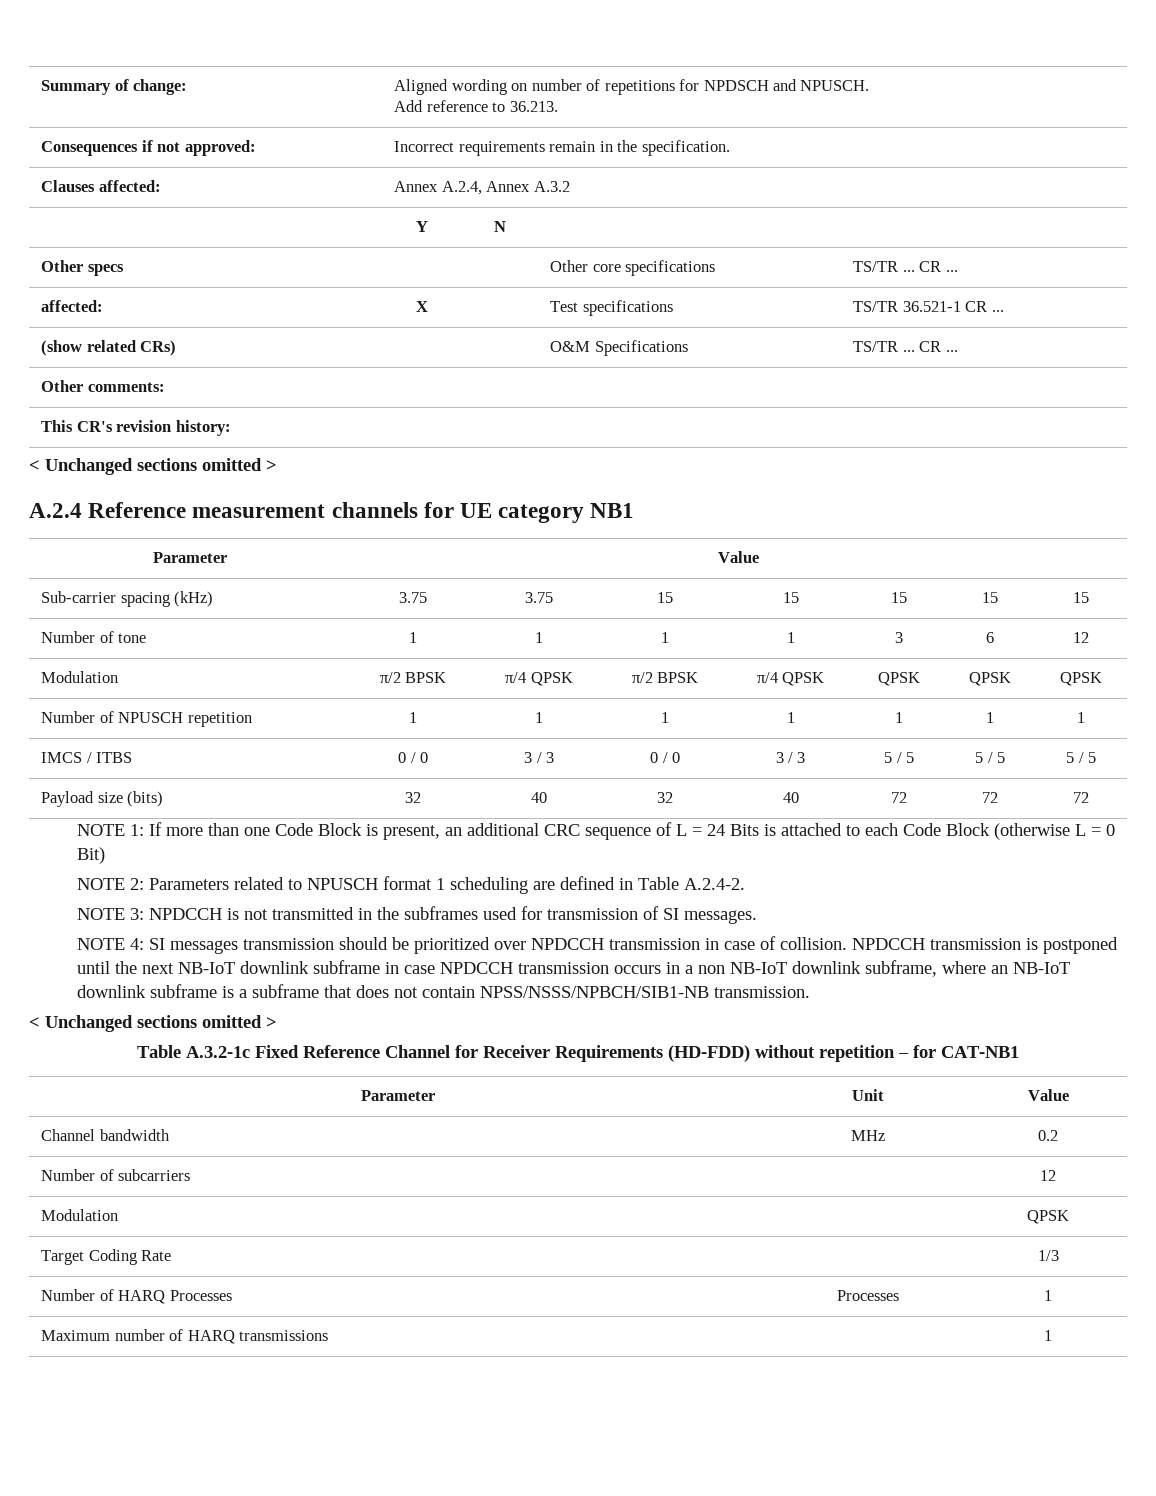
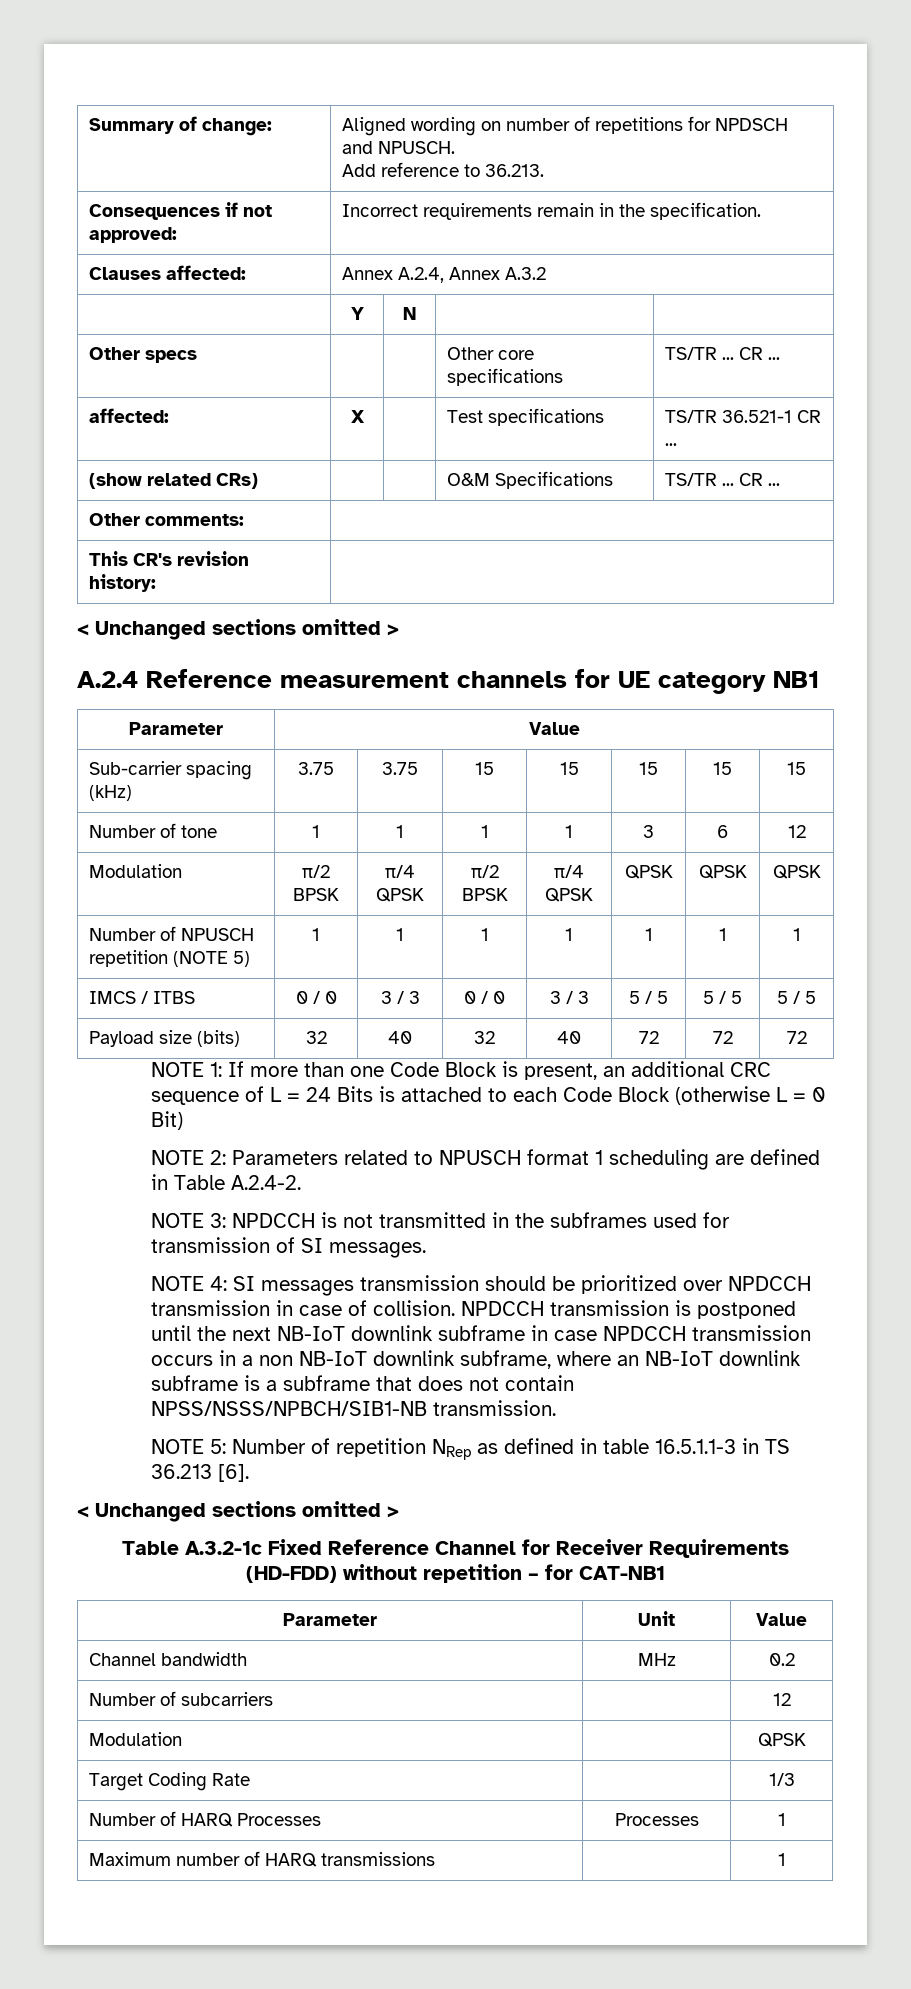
(252, 719) none -> [173,951,251,967] (NOTE 5)
(810, 992) none -> [150,1438,790,1460] [150,1464,249,1482] // NOTE 5: Number of repetition NRep as defined in table 16.5.1.1-3 in TS 36.213 [6].

